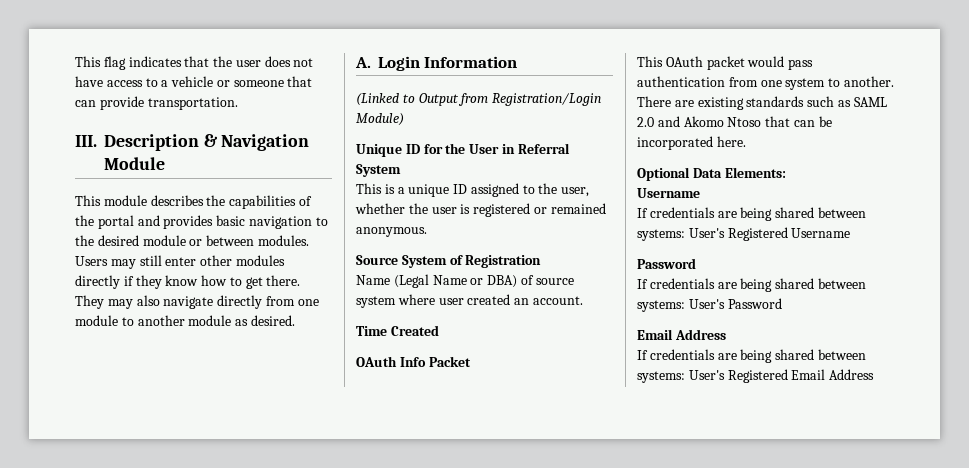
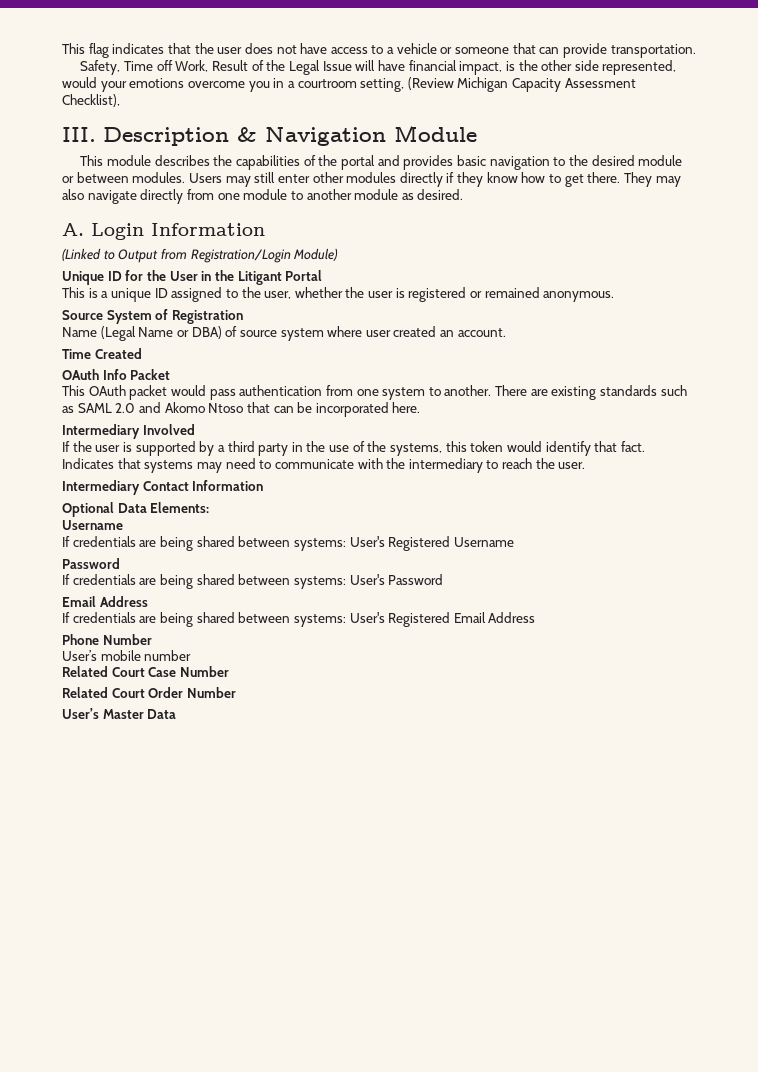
(238, 103) none -> [80,60,677,75] [62,77,636,92] [62,94,120,107] // Safety, Time off Work, Result of the Legal Issue will have financial impact, is the other side represented, would your emotions overcome you in a courtroom setting, (Review Michigan Capacity Assessment Checklist),
[517,143,570,154] [356,164,401,177] Referral System -> [214,270,323,285] the Litigant Portal
(746, 141) none -> [62,424,195,439] [62,441,645,456] [62,458,586,473] [62,480,264,495] // Intermediary Involved // If the user is supported by a third party in the use of the systems, this token would identify that fact. Indicates that systems may need to communicate with the intermediary to reach the user. // Intermediary Contact Information
(875, 374) none -> [62,634,152,645] [62,650,192,661] [62,666,229,677] [62,687,236,698] [62,708,177,719] // Phone Number // User’s mobile number // Related Court Case Number // Related Court Order Number // User’s Master Data

